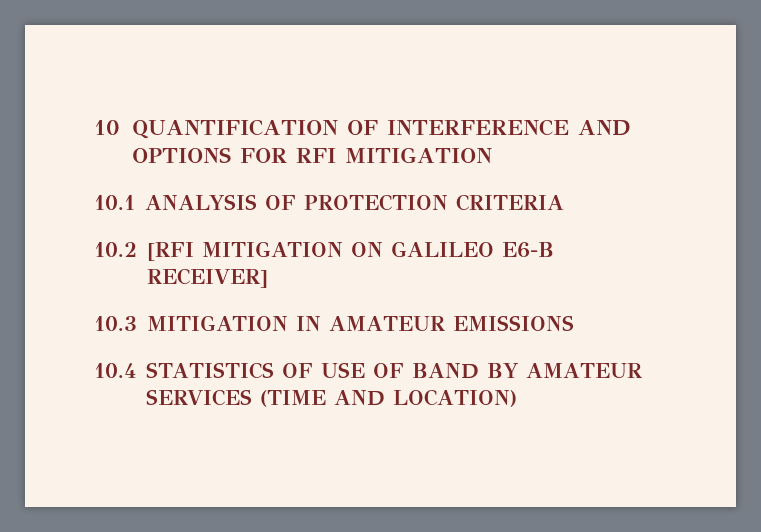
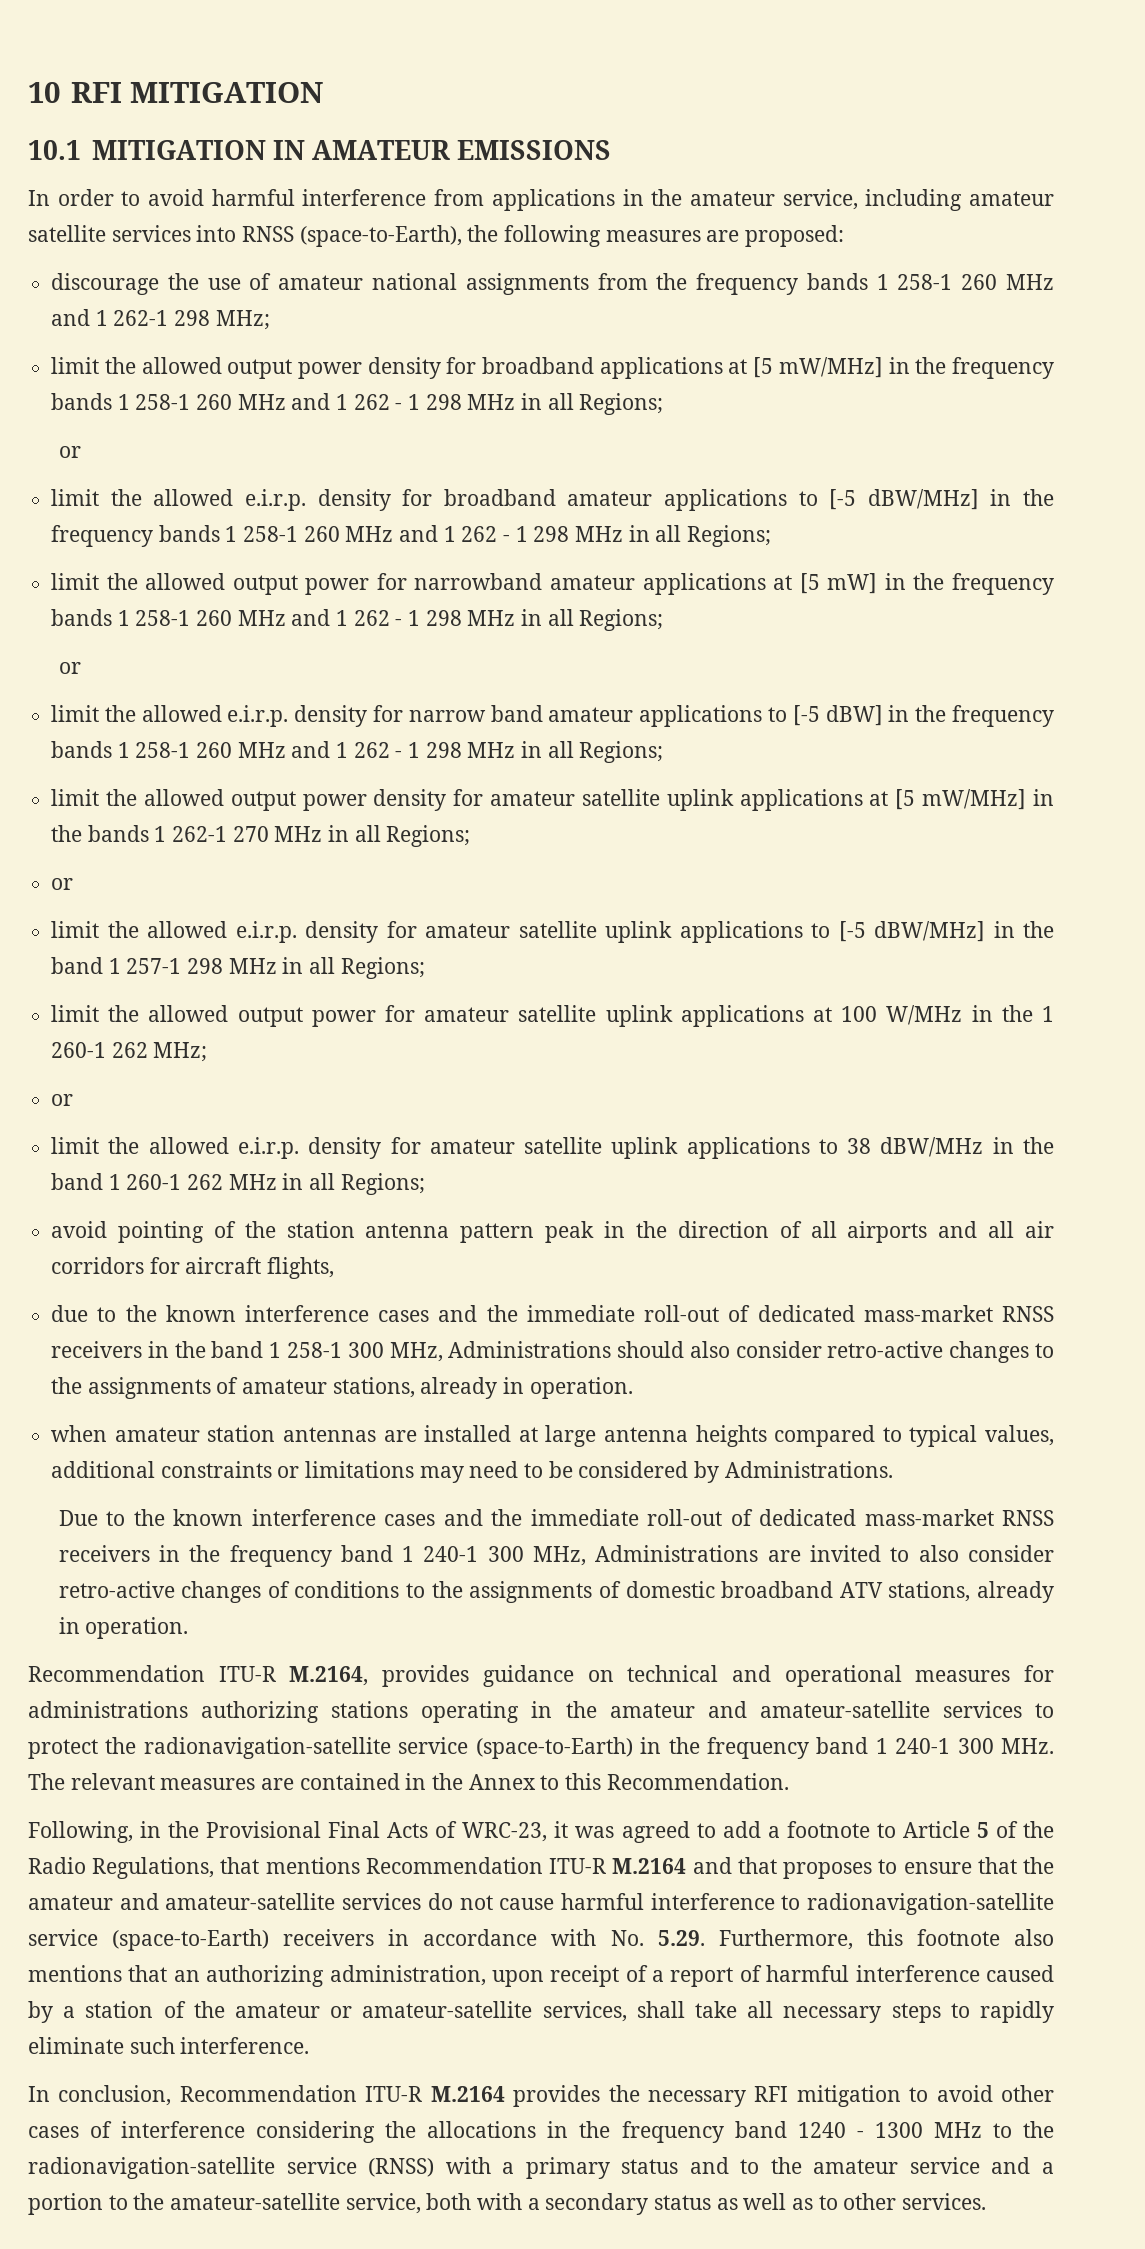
[131,119,631,139] [131,147,492,163] [94,194,565,211] [94,241,555,261] [146,268,268,288] [94,315,575,331] [94,362,643,379] [145,389,518,407] QUANTIFICATION OF INTERFERENCE AND OPTIONS FOR RFI MITIGATION // 10.1 ANALYSIS OF PROTECTION CRITERIA // 10.2 [RFI MITIGATION ON GALILEO E6-B RECEIVER] // 10.3 MITIGATION IN AMATEUR EMISSIONS // 10.4 STATISTICS OF USE OF BAND BY AMATEUR SERVICES (TIME AND LOCATION) -> [70,82,323,103] [28,140,611,160] [28,189,1055,211] [28,225,845,247] [51,273,1055,295] [51,309,270,330] [51,357,1054,379] [51,393,664,415] [58,446,81,458] [51,489,1055,511] [51,525,772,547] [51,573,1054,595] [51,609,664,631] [58,662,81,674] [51,705,1054,727] [51,741,664,763] [51,789,1055,811] [51,825,471,847] [51,878,74,890] [51,921,1054,943] [51,957,425,979] [51,1005,1055,1027] [51,1042,208,1062] [51,1094,74,1106] [51,1137,1055,1159] [51,1173,425,1195] [51,1221,1054,1243] [51,1257,335,1279] [51,1305,1055,1322] [51,1341,1055,1363] [51,1377,633,1399] [51,1425,1054,1447] [51,1461,893,1483] [58,1509,1054,1526] [58,1545,1054,1567] [58,1581,1054,1603] [58,1617,189,1639] [28,1665,1055,1687] [28,1701,1055,1723] [28,1737,1054,1759] [28,1773,789,1790] [28,1821,1055,1843] [28,1857,1055,1879] [28,1893,1054,1915] [28,1929,1054,1951] [28,1965,1054,1987] [28,2001,1055,2023] [28,2037,310,2054] [28,2085,1054,2107] [28,2121,1055,2143] [28,2157,1054,2179] [28,2193,987,2215] RFI MITIGATION // 10.1 MITIGATION IN AMATEUR EMISSIONS // In order to avoid harmful interference from applications in the amateur service, including amateur satellite services into RNSS (space-to-Earth), the following measures are proposed: // discourage the use of amateur national assignments from the frequency bands 1 258-1 260 MHz and 1 262-1 298 MHz; // limit the allowed output power density for broadband applications at [5 mW/MHz] in the frequency bands 1 258-1 260 MHz and 1 262 - 1 298 MHz in all Regions; // or // limit the allowed e.i.r.p. density for broadband amateur applications to [-5 dBW/MHz] in the frequency bands 1 258-1 260 MHz and 1 262 - 1 298 MHz in all Regions; // limit the allowed output power for narrowband amateur applications at [5 mW] in the frequency bands 1 258-1 260 MHz and 1 262 - 1 298 MHz in all Regions; // or // limit the allowed e.i.r.p. density for narrow band amateur applications to [-5 dBW] in the frequency bands 1 258-1 260 MHz and 1 262 - 1 298 MHz in all Regions; // limit the allowed output power density for amateur satellite uplink applications at [5 mW/MHz] in the bands 1 262-1 270 MHz in all Regions; // or // limit the allowed e.i.r.p. density for amateur satellite uplink applications to [-5 dBW/MHz] in the band 1 257-1 298 MHz in all Regions; // limit the allowed output power for amateur satellite uplink applications at 100 W/MHz in the 1 260-1 262 MHz; // or // limit the allowed e.i.r.p. density for amateur satellite uplink applications to 38 dBW/MHz in the band 1 260-1 262 MHz in all Regions; // avoid pointing of the station antenna pattern peak in the direction of all airports and all air corridors for aircraft flights, // due to the known interference cases and the immediate roll-out of dedicated mass-market RNSS receivers in the band 1 258-1 300 MHz, Administrations should also consider retro-active changes to the assignments of amateur stations, already in operation. // when amateur station antennas are installed at large antenna heights compared to typical values, additional constraints or limitations may need to be considered by Administrations. // Due to the known interference cases and the immediate roll-out of dedicated mass-market RNSS receivers in the frequency band 1 240-1 300 MHz, Administrations are invited to also consider retro-active changes of conditions to the assignments of domestic broadband ATV stations, already in operation. // Recommendation ITU-R M.2164, provides guidance on technical and operational measures for administrations authorizing stations operating in the amateur and amateur-satellite services to protect the radionavigation-satellite service (space-to-Earth) in the frequency band 1 240-1 300 MHz. The relevant measures are contained in the Annex to this Recommendation. // Following, in the Provisional Final Acts of WRC-23, it was agreed to add a footnote to Article 5 of the Radio Regulations, that mentions Recommendation ITU-R M.2164 and that proposes to ensure that the amateur and amateur-satellite services do not cause harmful interference to radionavigation-satellite service (space-to-Earth) receivers in accordance with No. 5.29. Furthermore, this footnote also mentions that an authorizing administration, upon receipt of a report of harmful interference caused by a station of the amateur or amateur-satellite services, shall take all necessary steps to rapidly eliminate such interference. // In conclusion, Recommendation ITU-R M.2164 provides the necessary RFI mitigation to avoid other cases of interference considering the allocations in the frequency band 1240 - 1300 MHz to the radionavigation-satellite service (RNSS) with a primary status and to the amateur service and a portion to the amateur-satellite service, both with a secondary status as well as to other services.

